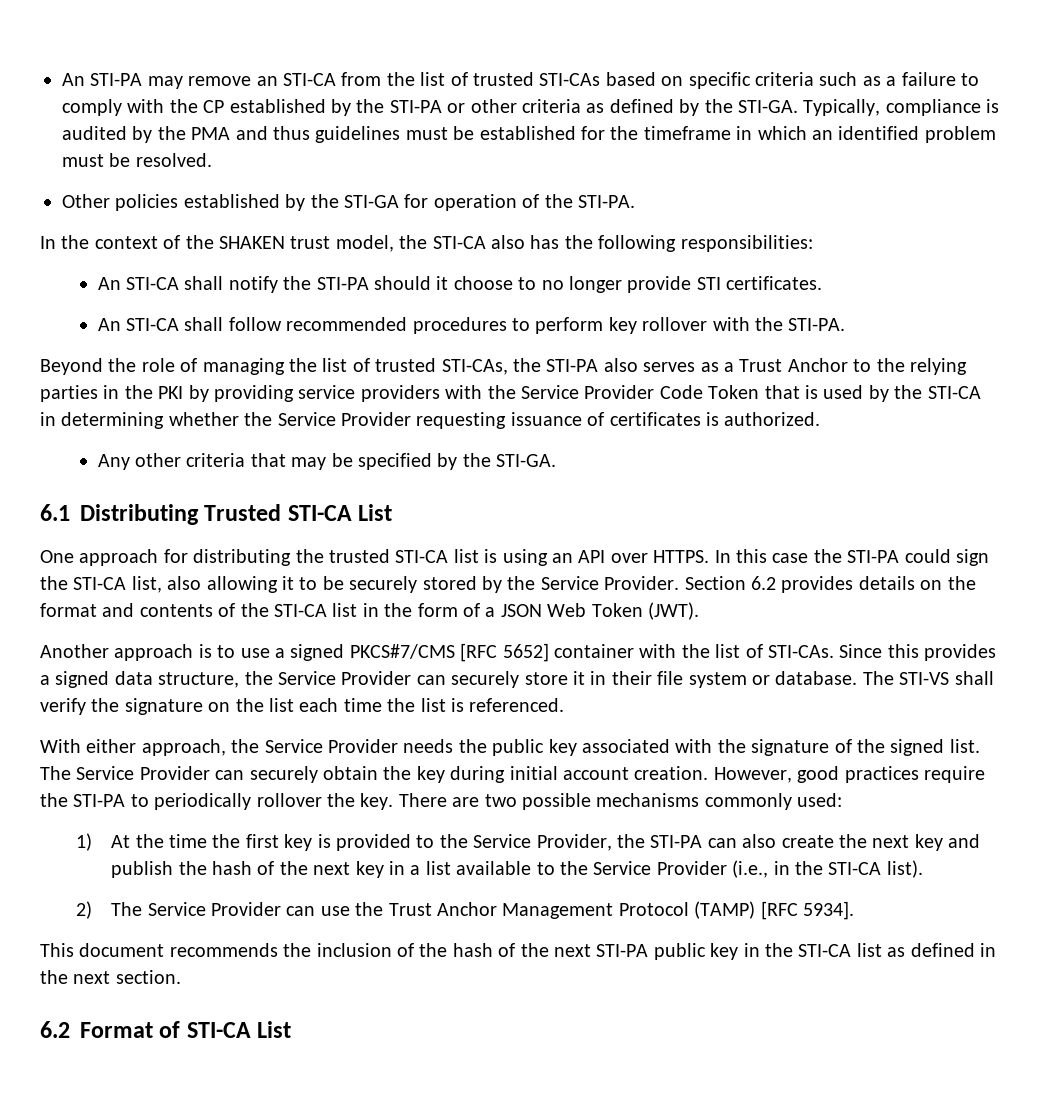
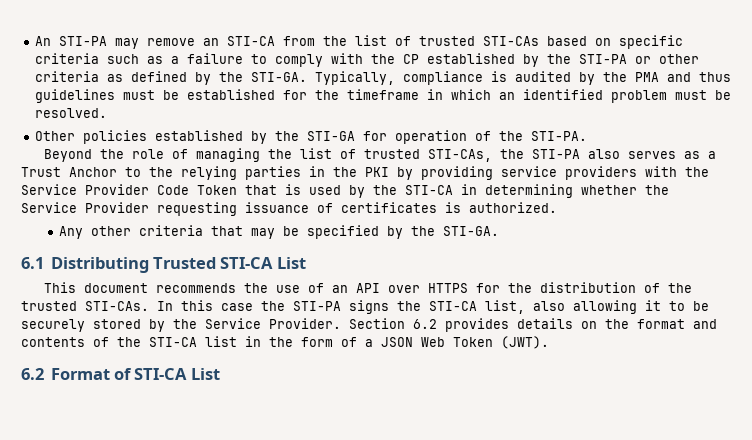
[40,235,813,252] [97,276,823,293] [97,317,846,334] // In the context of the SHAKEN trust model, the STI-CA also has the following responsibilities: // An STI-CA shall notify the STI-PA should it choose to no longer provide STI certificates. // An STI-CA shall follow recommended procedures to perform key rollover with the STI-PA. -> (588, 136) none
[40,549,710,566] One approach for distributing the trusted STI-CA list is using an API over HTTPS. -> [44,282,693,293] [21,301,149,311] This document recommends the use of an API over HTTPS for the distribution of the trusted STI-CAs.
[904,549,989,566] could sign -> [349,300,389,314] signs
[40,643,997,662] [40,671,994,688] [40,698,565,715] [40,739,980,756] [40,766,985,783] [40,793,843,810] [75,833,981,851] [111,860,923,878] [75,901,855,920] [40,943,996,960] [40,970,181,984] // Another approach is to use a signed PKCS#7/CMS [RFC 5652] container with the list of STI-CAs. Since this provides a signed data structure, the Service Provider can securely store it in their file system or database. The STI-VS shall verify the signature on the list each time the list is referenced. // With either approach, the Service Provider needs the public key associated with the signature of the signed list. The Service Provider can securely obtain the key during initial account creation. However, good practices require the STI-PA to periodically rollover the key. There are two possible mechanisms commonly used: // 1) At the time the first key is provided to the Service Provider, the STI-PA can also create the next key and publish the hash of the next key in a list available to the Service Provider (i.e., in the STI-CA list). // 2) The Service Provider can use the Trust Anchor Management Protocol (TAMP) [RFC 5934]. // This document recommends the inclusion of the hash of the next STI-PA public key in the STI-CA list as defined in the next section. -> (549, 342) none

